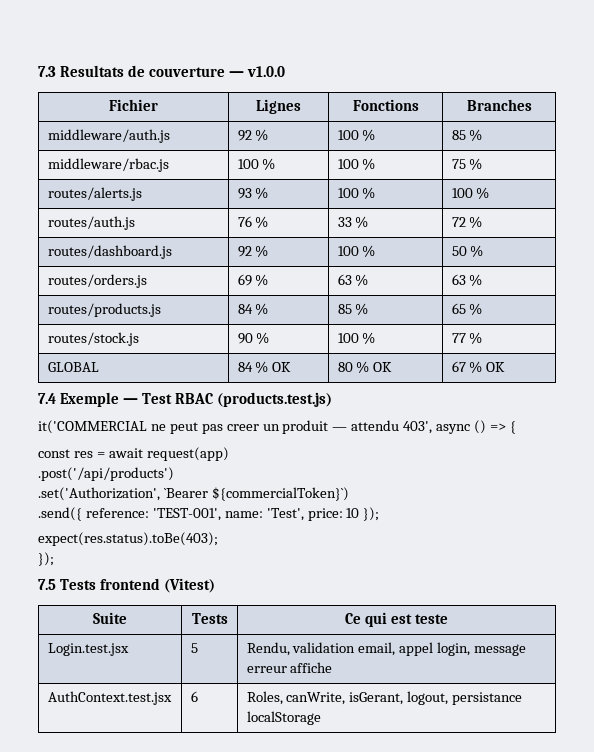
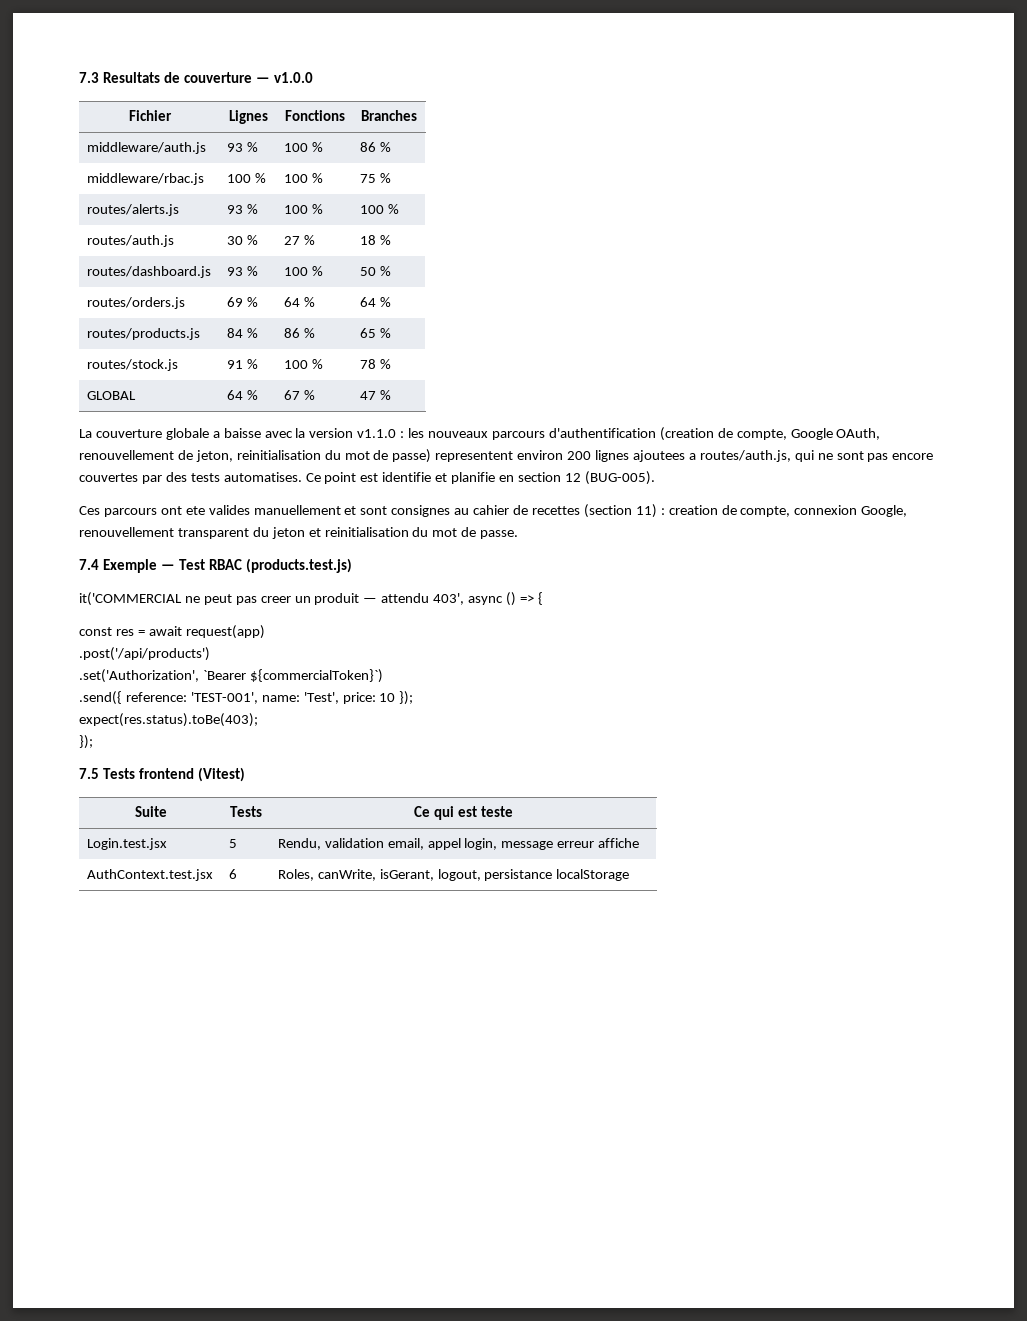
[237,129,269,141] [337,129,376,141] [451,130,466,140] 92 % | 100 % | 85 -> [226,142,258,152] [283,142,323,152] [359,142,376,152] 93 % | 100 % | 86
[237,216,269,228] [337,216,369,228] [451,217,466,227] 76 % | 33 % | 72 -> [226,235,258,245] [283,235,315,245] [359,235,376,245] 30 % | 27 % | 18
[237,246,252,257] 92 -> [226,267,243,276] 93
[337,274,369,286] [451,274,466,285] 63 % | 63 -> [283,297,315,307] [359,297,376,307] 64 % | 64
[337,304,352,314] 85 -> [283,328,300,338] 86
[237,332,270,344] [337,332,376,344] [451,333,466,343] 90 % | 100 % | 77 -> [226,359,258,369] [283,359,323,369] [359,359,376,369] 91 % | 100 % | 78
[237,361,292,373] [337,361,393,373] [451,361,506,373] 84 % OK | 80 % OK | 67 % OK -> [226,390,258,400] [283,390,315,400] [359,390,391,400] [79,427,881,441] [79,449,934,463] [79,471,655,485] [79,504,908,518] [79,527,519,539] 64 % | 67 % | 47 % // La couverture globale a baisse avec la version v1.1.0 : les nouveaux parcours d'authentification (creation de compte, Google OAuth, renouvellement de jeton, reinitialisation du mot de passe) representent environ 200 lignes ajoutees a routes/auth.js, qui ne sont pas encore couvertes par des tests automatises. Ce point est identifie et planifie en section 12 (BUG-005). // Ces parcours ont ete valides manuellement et sont consignes au cahier de recettes (section 11) : creation de compte, connexion Google, renouvellement transparent du jeton et reinitialisation du mot de passe.

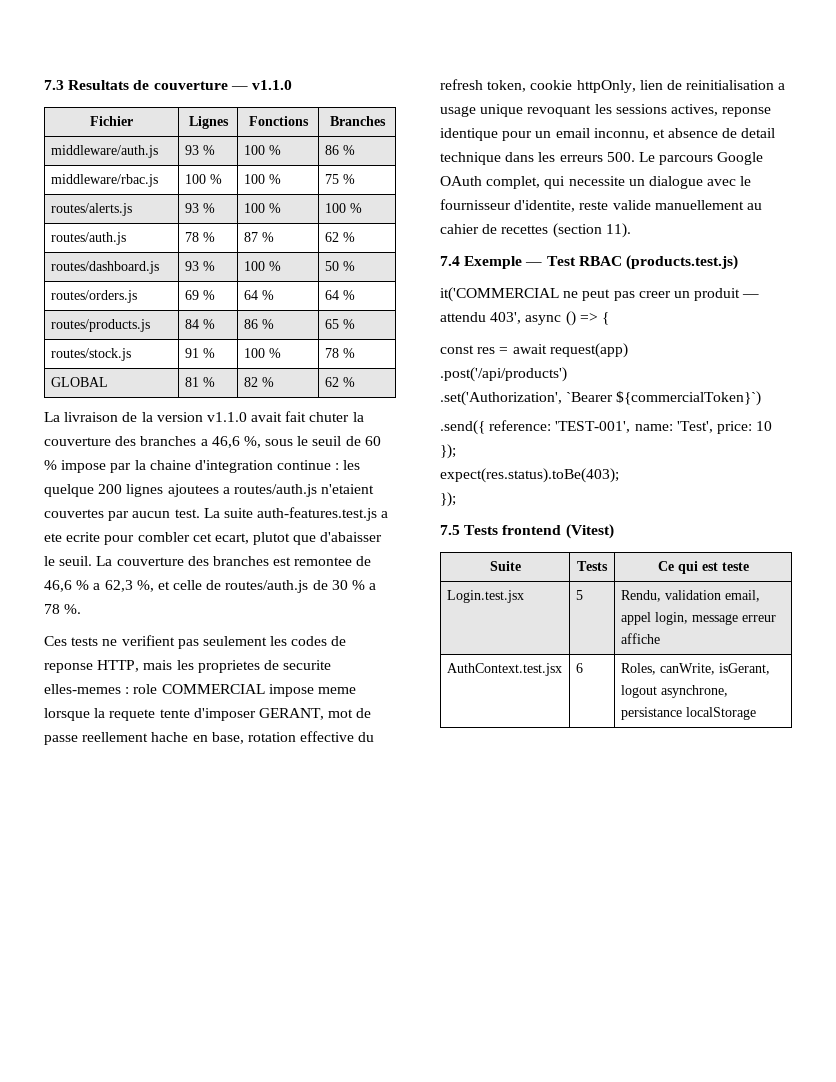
[273,72,313,83] v1.0.0 -> [251,80,292,90] v1.1.0
[226,235,258,245] [283,235,315,245] [359,235,376,245] 30 % | 27 % | 18 -> [184,232,215,242] [243,232,274,242] [324,232,339,242] 78 % | 87 % | 62
[226,390,258,400] [283,390,315,400] [359,391,376,400] 64 % | 67 % | 47 -> [184,377,215,387] [243,377,274,387] [324,377,339,387] 81 % | 82 % | 62
[95,427,881,441] [79,449,934,463] [79,471,655,485] [79,505,451,517] couverture globale a baisse avec la version v1.1.0 : les nouveaux parcours d'authentification (creation de compte, Google OAuth, renouvellement de jeton, reinitialisation du mot de passe) representent environ 200 lignes ajoutees a routes/auth.js, qui ne sont pas encore couvertes par des tests automatises. Ce point est identifie et planifie en section 12 (BUG-005). // Ces parcours ont ete valides manuellement et sont consignes -> [64,411,364,422] [44,436,381,448] [44,460,361,473] [44,484,375,497] [44,507,389,521] [44,532,383,545] [44,556,372,566] [44,580,377,593] [44,604,82,614] [44,635,347,649] [44,660,332,673] [44,684,356,697] [44,708,372,721] [44,731,375,745] [440,79,786,93] [440,104,772,117] [440,128,776,141] [440,152,764,165] [440,176,752,189] [440,199,744,212] livraison de la version v1.1.0 avait fait chuter la couverture des branches a 46,6 %, sous le seuil de 60 % impose par la chaine d'integration continue : les quelque 200 lignes ajoutees a routes/auth.js n'etaient couvertes par aucun test. La suite auth-features.test.js a ete ecrite pour combler cet ecart, plutot que d'abaisser le seuil. La couverture des branches est remontee de 46,6 % a 62,3 %, et celle de routes/auth.js de 30 % a 78 %. // Ces tests ne verifient pas seulement les codes de reponse HTTP, mais les proprietes de securite elles-memes : role COMMERCIAL impose meme lorsque la requete tente d'imposer GERANT, mot de passe reellement hache en base, rotation effective du refresh token, cookie httpOnly, lien de reinitialisation a usage unique revoquant les sessions actives, reponse identique pour un email inconnu, et absence de detail technique dans les erreurs 500. Le parcours Google OAuth complet, qui necessite un dialogue avec le fournisseur d'identite, reste valide manuellement
[635,504,908,518] [79,527,519,539] 11) : creation de compte, connexion Google, renouvellement transparent du jeton et reinitialisation du mot de passe. -> [605,223,631,238] 11).
[437,869,481,881] logout, -> [620,685,728,698] logout asynchrone,

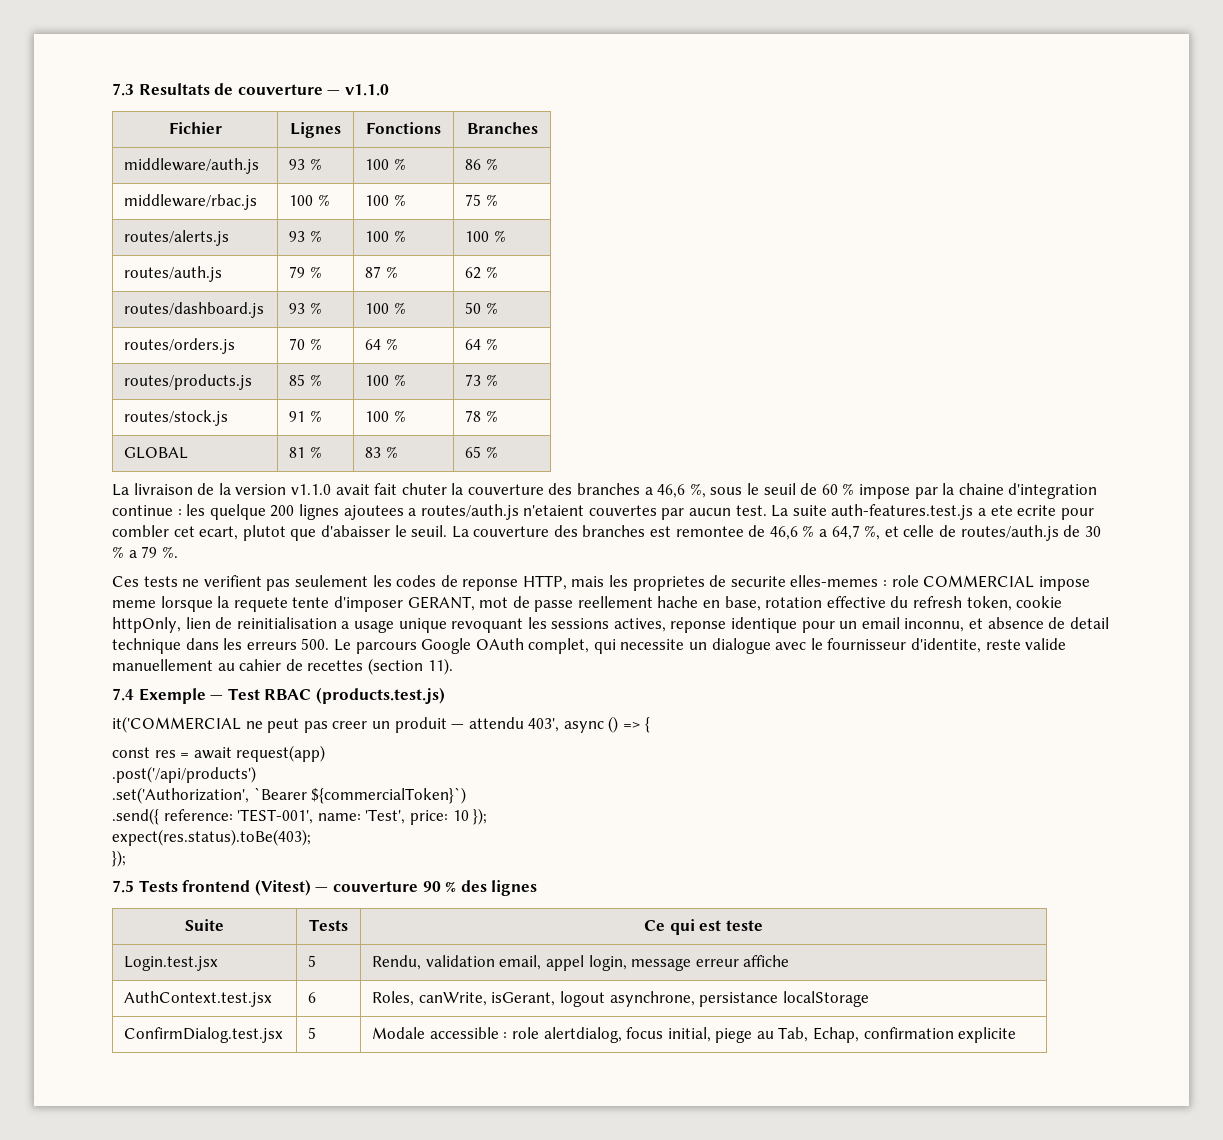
[184,232,199,242] 78 -> [289,266,306,278] 79
[184,290,199,300] 69 -> [289,338,306,350] 70
[184,319,215,329] [243,319,274,329] [324,319,339,329] 84 % | 86 % | 65 -> [289,374,322,386] [365,374,406,386] [465,374,482,386] 85 % | 100 % | 73
[243,377,274,387] [324,377,339,387] 82 % | 62 -> [365,446,398,458] [465,446,482,458] 83 % | 65
[104,580,133,592] 62,3 -> [831,525,860,540] 64,7
[44,604,60,614] 78 -> [141,546,158,558] 79
(614, 531) none -> [315,880,538,896] — couverture 90 % des lignes
(756, 713) none -> [124,1027,284,1043] [308,1027,317,1039] [372,1027,1017,1043] // ConfirmDialog.test.jsx | 5 | Modale accessible : role alertdialog, focus initial, piege au Tab, Echap, confirmation explicite

